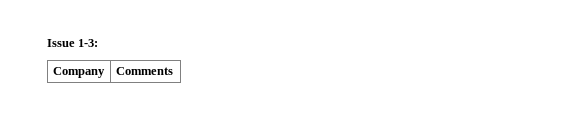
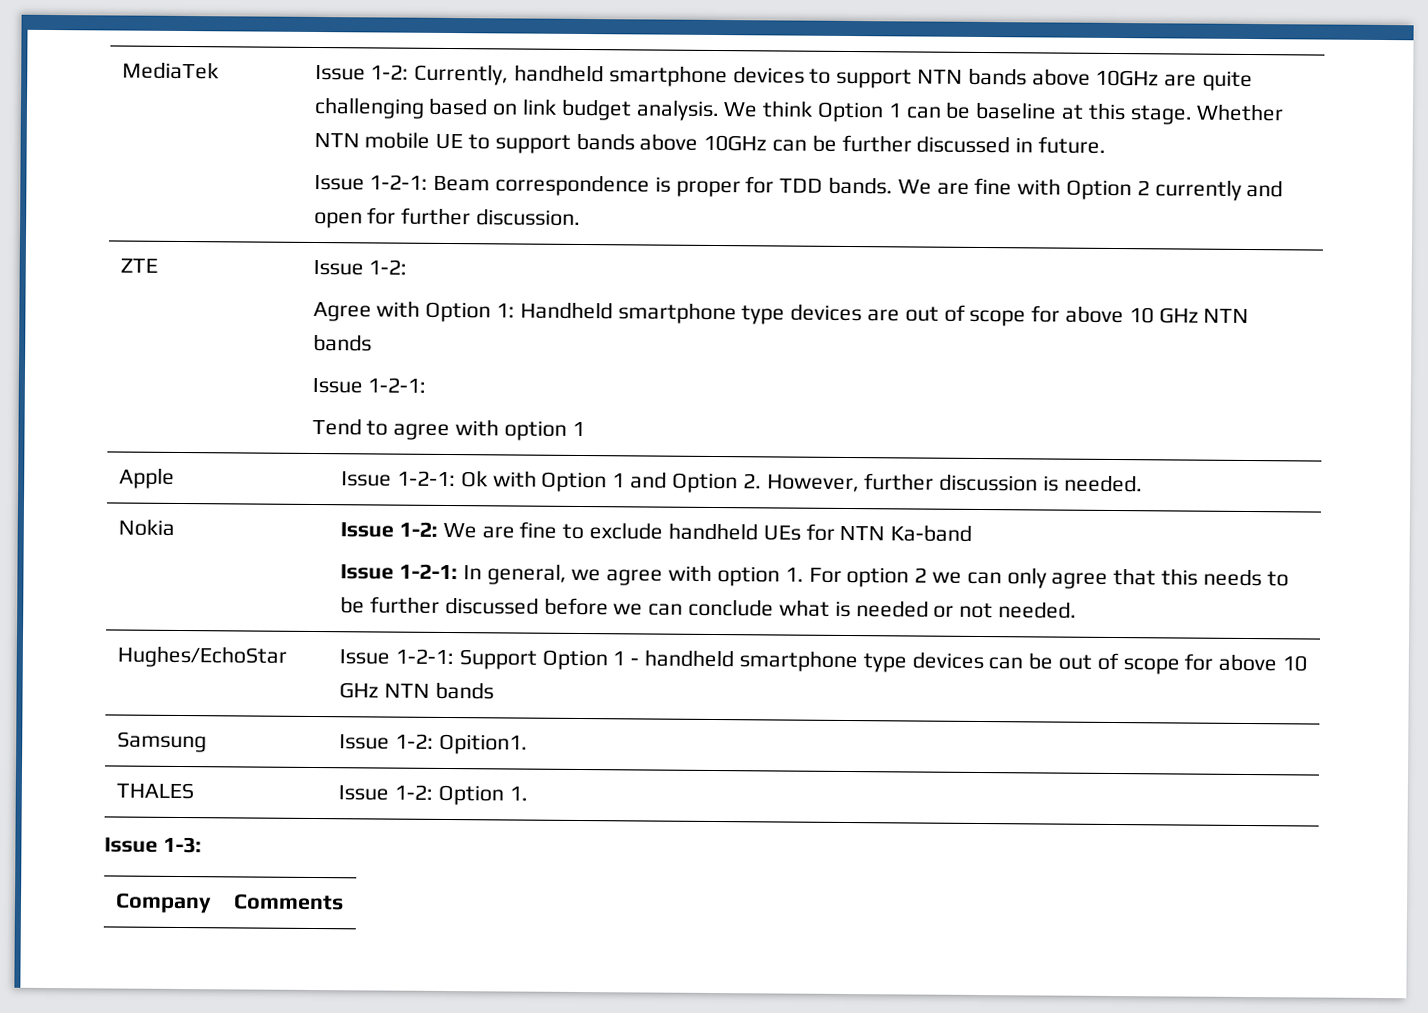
(47, 43) none -> [121,61,219,80] [314,63,1254,92] [313,96,1285,125] [313,131,1107,154] [313,174,1284,201] [313,207,582,229] [119,258,158,273] [312,259,408,276] [312,300,1250,327] [312,333,372,352] [311,377,427,394] [311,417,585,441] [118,467,175,489] [341,470,1143,494] [117,518,175,536] [340,521,973,542] [340,563,1289,589] [340,596,1077,619] [116,645,287,668] [339,648,1307,675] [339,681,494,700] [116,731,207,753] [339,733,528,755] [115,782,194,800] [338,784,528,806] MediaTek | Issue 1-2: Currently, handheld smartphone devices to support NTN bands above 10GHz are quite challenging based on link budget analysis. We think Option 1 can be baseline at this stage. Whether NTN mobile UE to support bands above 10GHz can be further discussed in future. // Issue 1-2-1: Beam correspondence is proper for TDD bands. We are fine with Option 2 currently and open for further discussion. // ZTE | Issue 1-2: // Agree with Option 1: Handheld smartphone type devices are out of scope for above 10 GHz NTN bands // Issue 1-2-1: // Tend to agree with option 1 // Apple | Issue 1-2-1: Ok with Option 1 and Option 2. However, further discussion is needed. // Nokia | Issue 1-2: We are fine to exclude handheld UEs for NTN Ka-band // Issue 1-2-1: In general, we agree with option 1. For option 2 we can only agree that this needs to be further discussed before we can conclude what is needed or not needed. // Hughes/EchoStar | Issue 1-2-1: Support Option 1 - handheld smartphone type devices can be out of scope for above 10 GHz NTN bands // Samsung | Issue 1-2: Opition1. // THALES | Issue 1-2: Option 1. //

